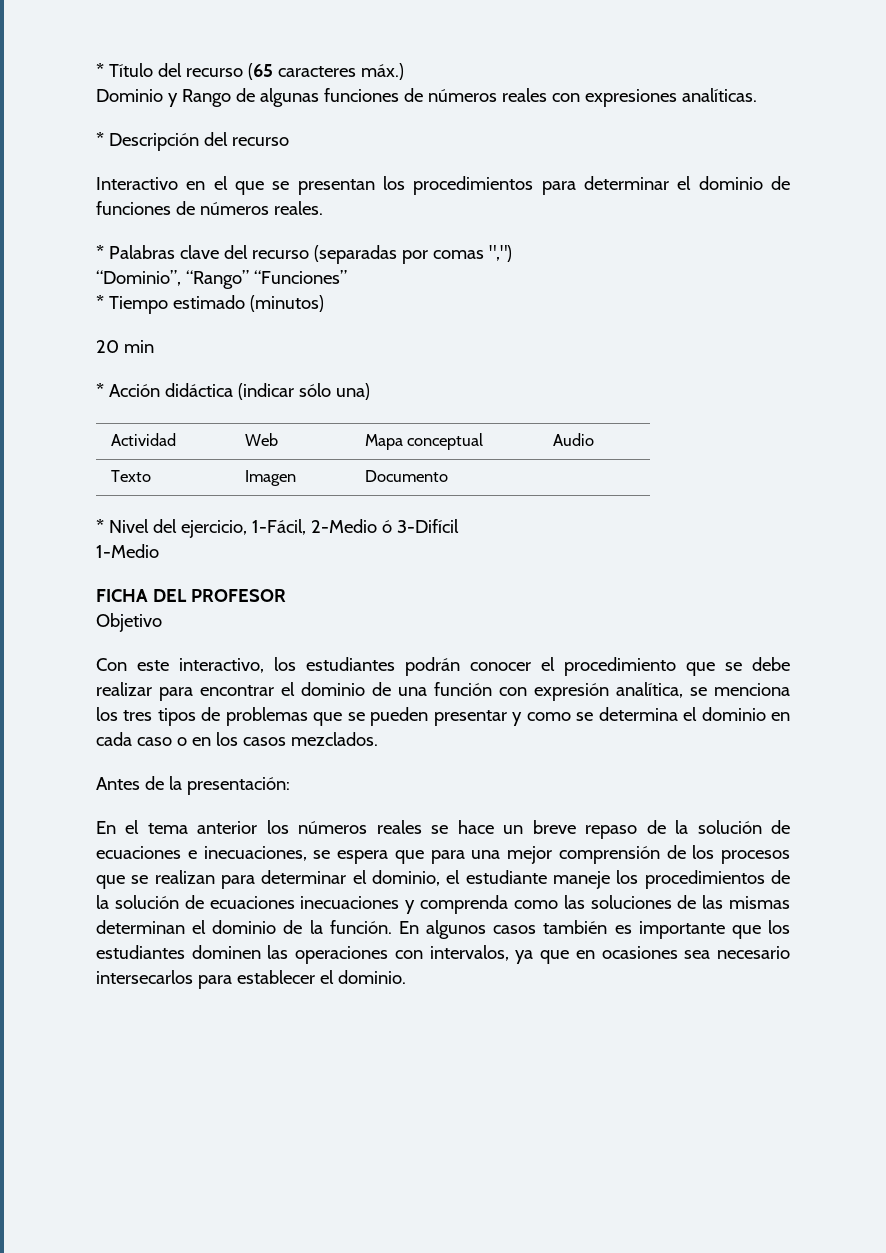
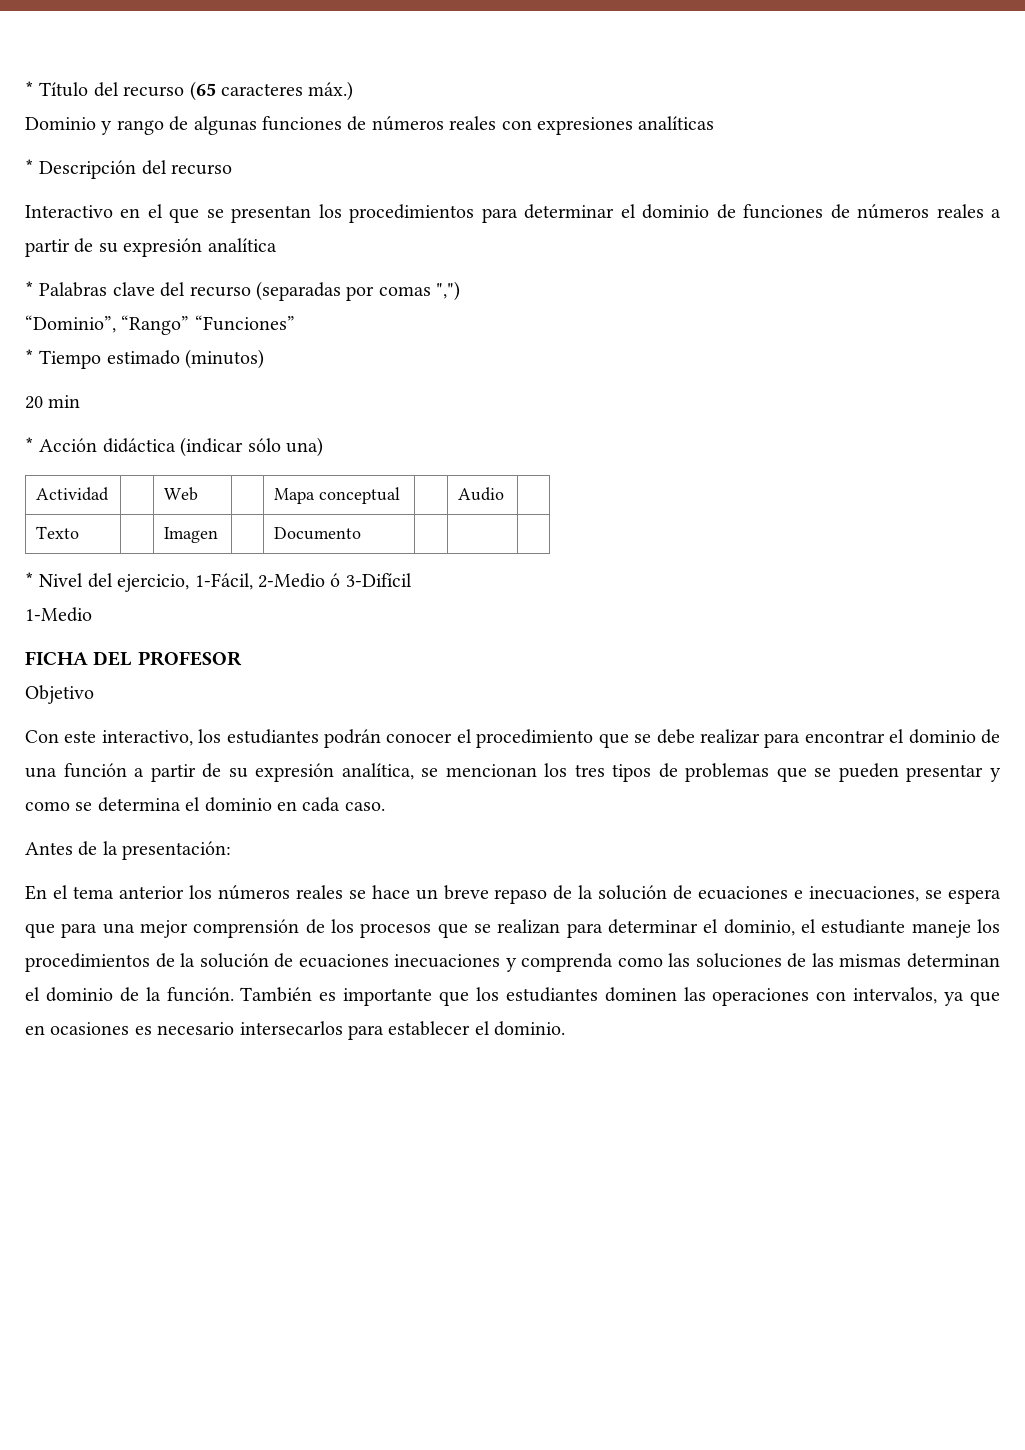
[181,89,231,107] Rango -> [116,120,164,135] rango
[681,88,757,102] analíticas. -> [638,116,715,130] analíticas
[273,201,323,215] reales. -> [936,204,1002,218] [25,238,277,257] reales a partir de su expresión analítica
[499,687,527,696] con -> [134,763,248,782] a partir de su
[714,683,790,696] menciona -> [445,764,537,777] mencionan
[136,732,378,746] caso o en los casos mezclados. -> [344,802,385,811] caso.
[398,920,608,939] En algunos casos también -> [240,987,313,1002] También
[684,950,711,959] sea -> [134,1026,152,1035] es

